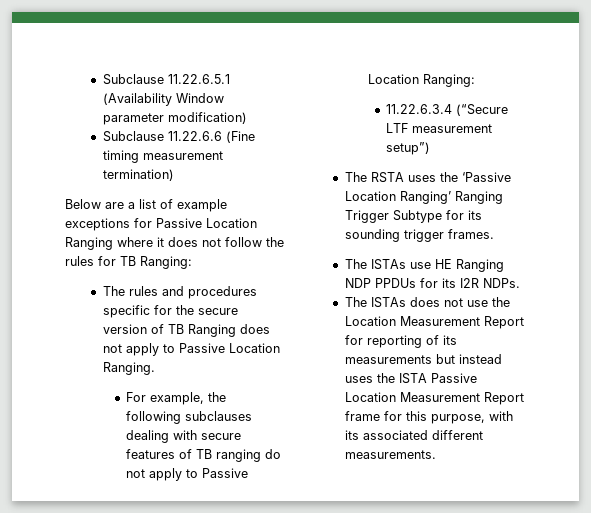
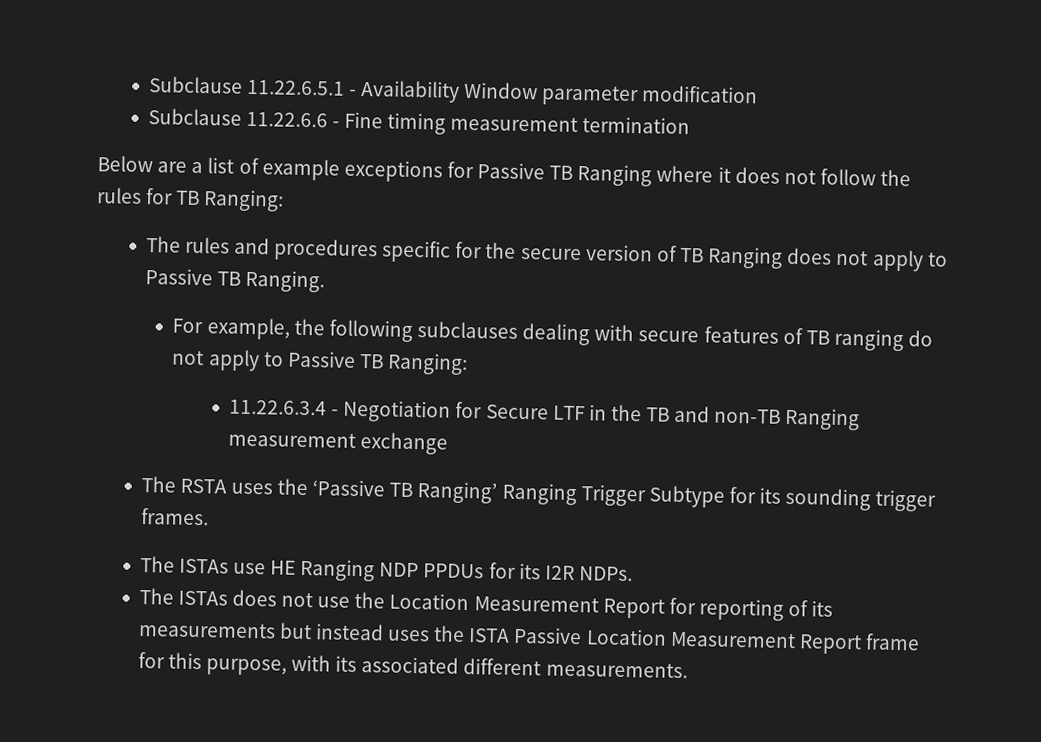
[102,93,172,106] (Availability -> [348,80,461,103] - Availability
[167,112,247,124] modification) -> [642,85,759,104] modification
[225,131,255,143] (Fine -> [331,111,384,129] - Fine
[102,169,174,181] termination) -> [582,116,691,135] termination
[206,218,257,228] Location -> [549,165,574,180] TB
[228,343,280,353] Location -> [216,271,241,286] TB
[368,74,420,84] Location -> [359,354,384,369] TB
[456,104,509,116] [386,123,493,133] [386,142,431,155] (“Secure LTF measurement setup”) -> [331,399,861,431] [228,431,449,455] - Negotiation for Secure LTF in the TB and non-TB Ranging measurement exchange
[344,191,396,201] Location -> [389,482,414,498] TB

